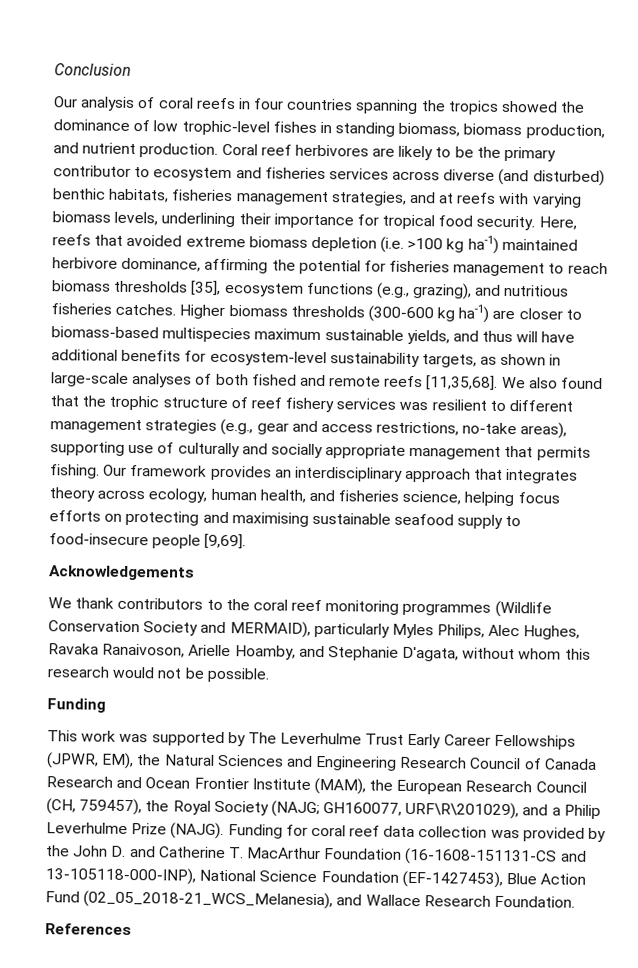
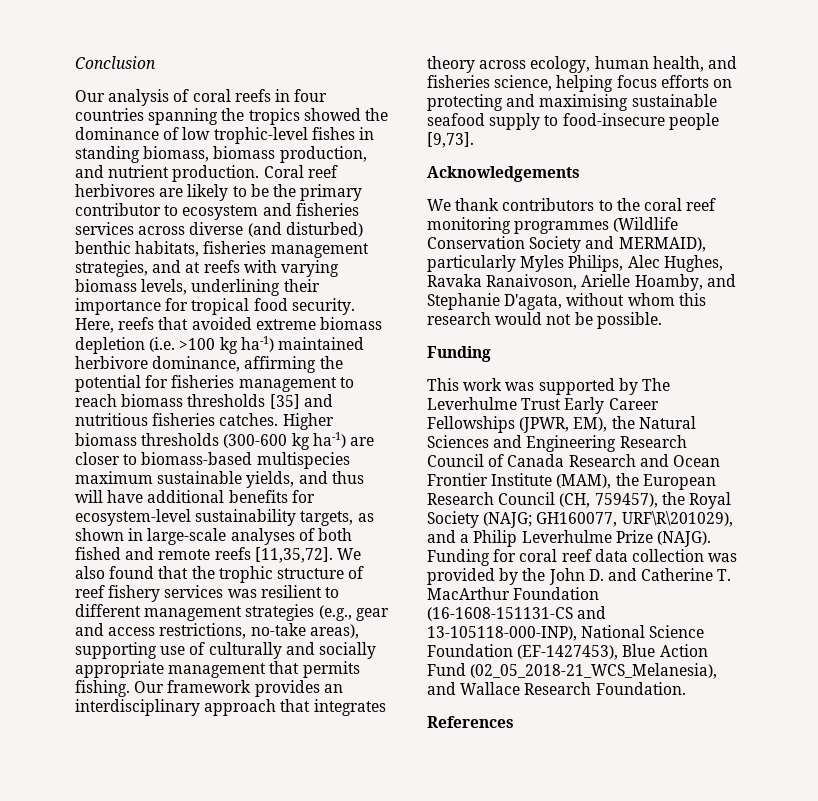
[190,280,473,300] [35], ecosystem functions (e.g., grazing), -> [269,394,300,409] [35]
[426,375,499,391] [11,35,68]. -> [254,547,333,563] [11,35,72].
[204,533,247,550] [9,69]. -> [427,132,474,148] [9,73].

